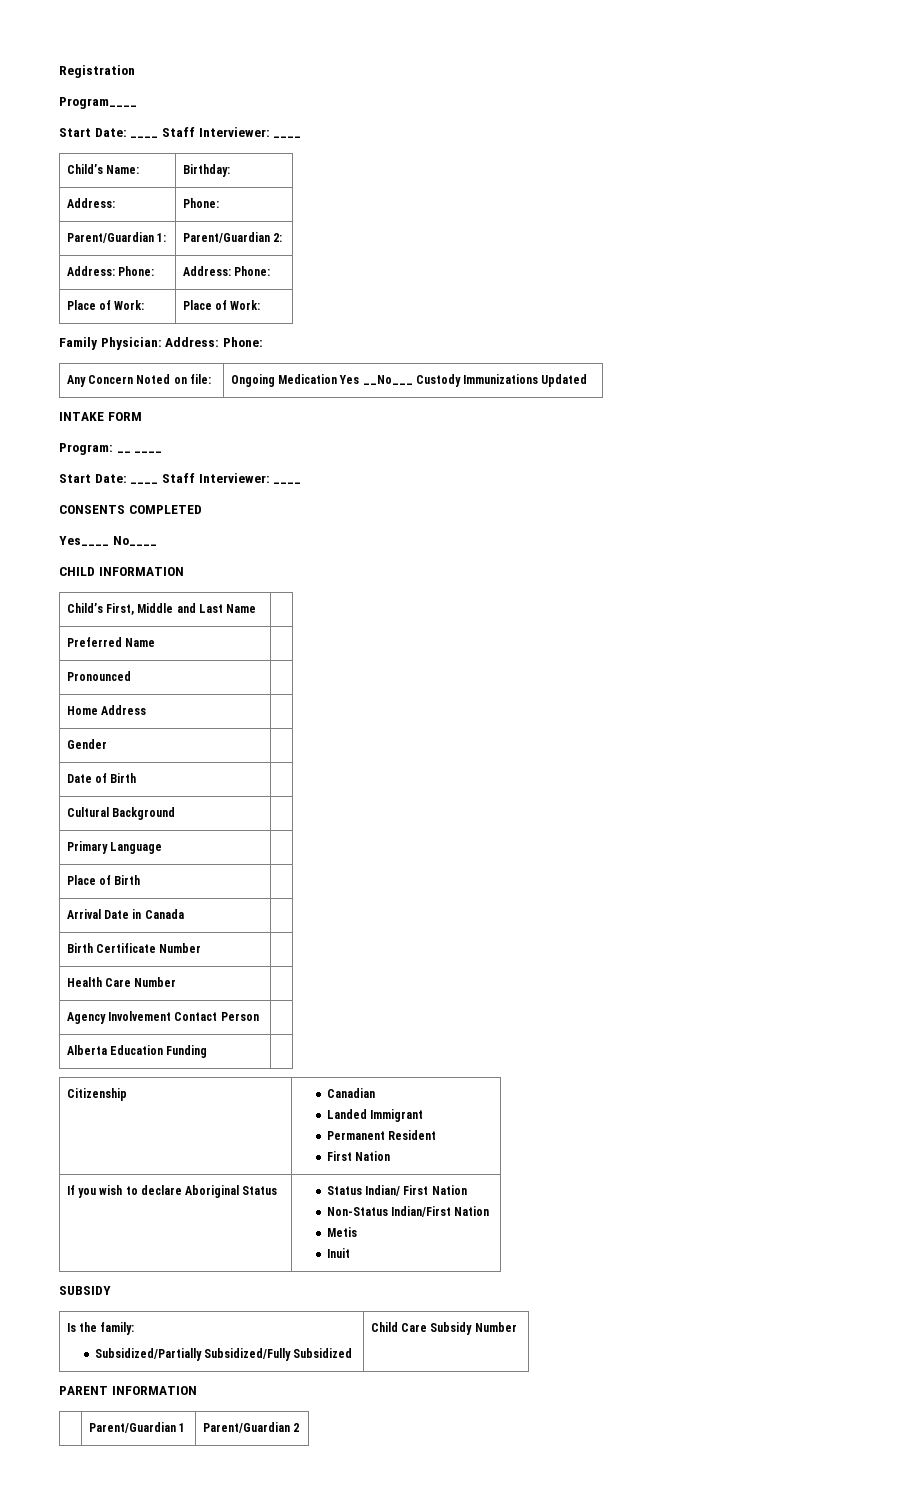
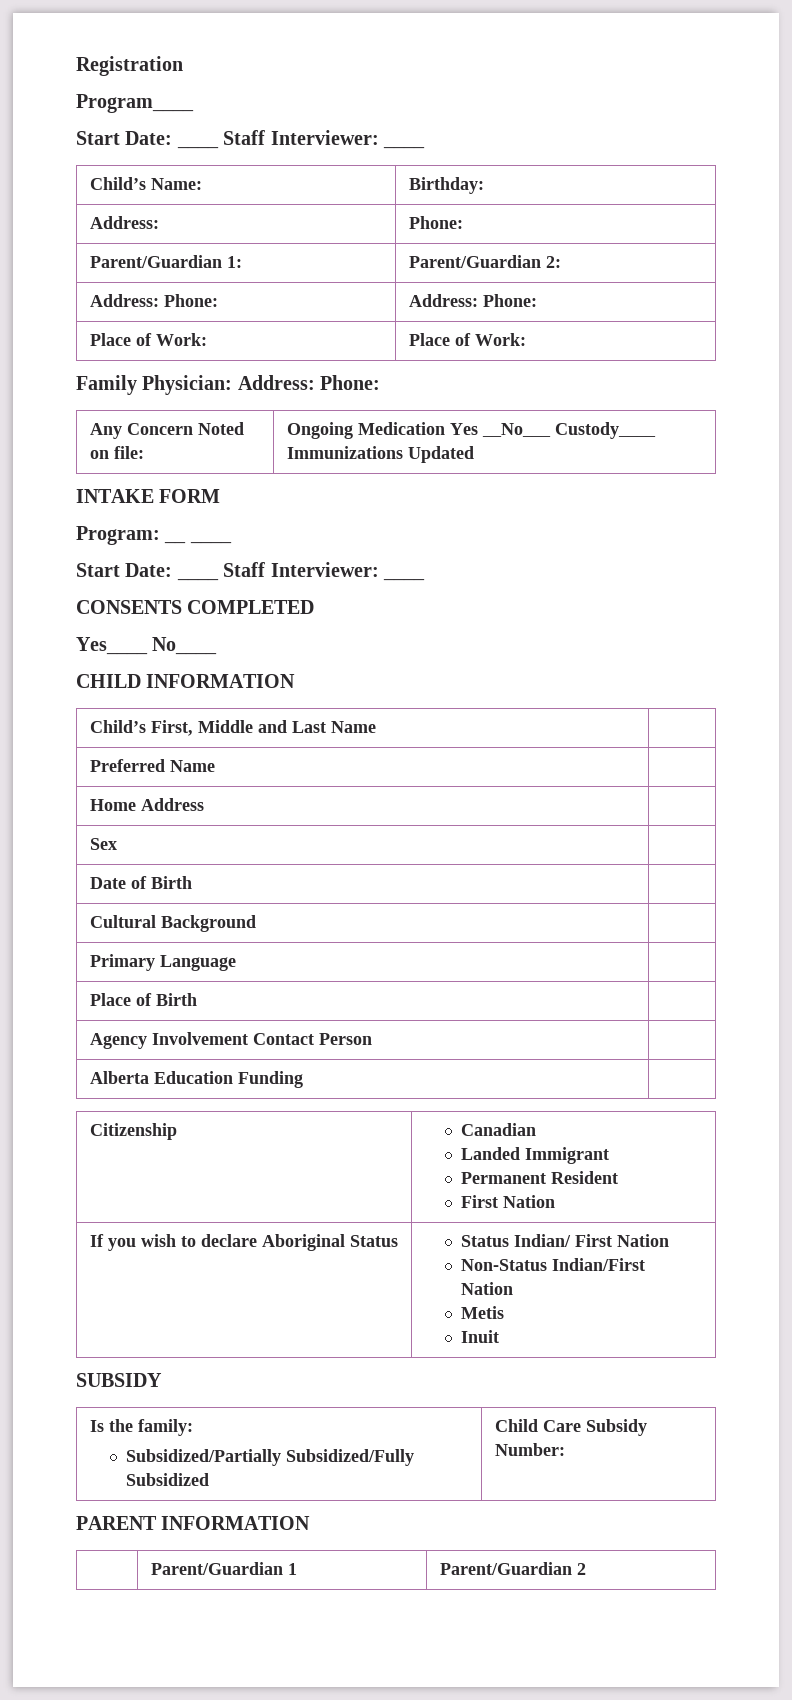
[415,374,461,387] Custody -> [554,422,656,439] Custody____
[66,671,131,681] // Pronounced | -> (215, 766) none
[66,739,107,749] Gender -> [89,838,117,850] Sex
[66,909,184,919] [66,943,202,953] [66,977,177,987] // Arrival Date in Canada | // Birth Certificate Number | // Health Care Number | -> (197, 999) none
[474,1322,517,1332] Number -> [494,1443,565,1456] Number:

